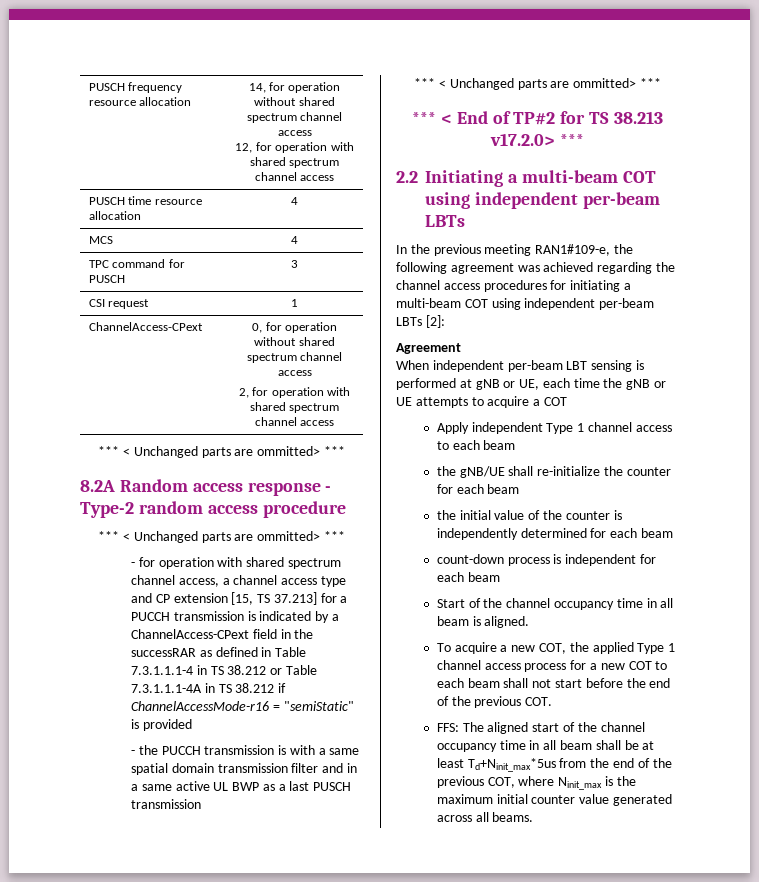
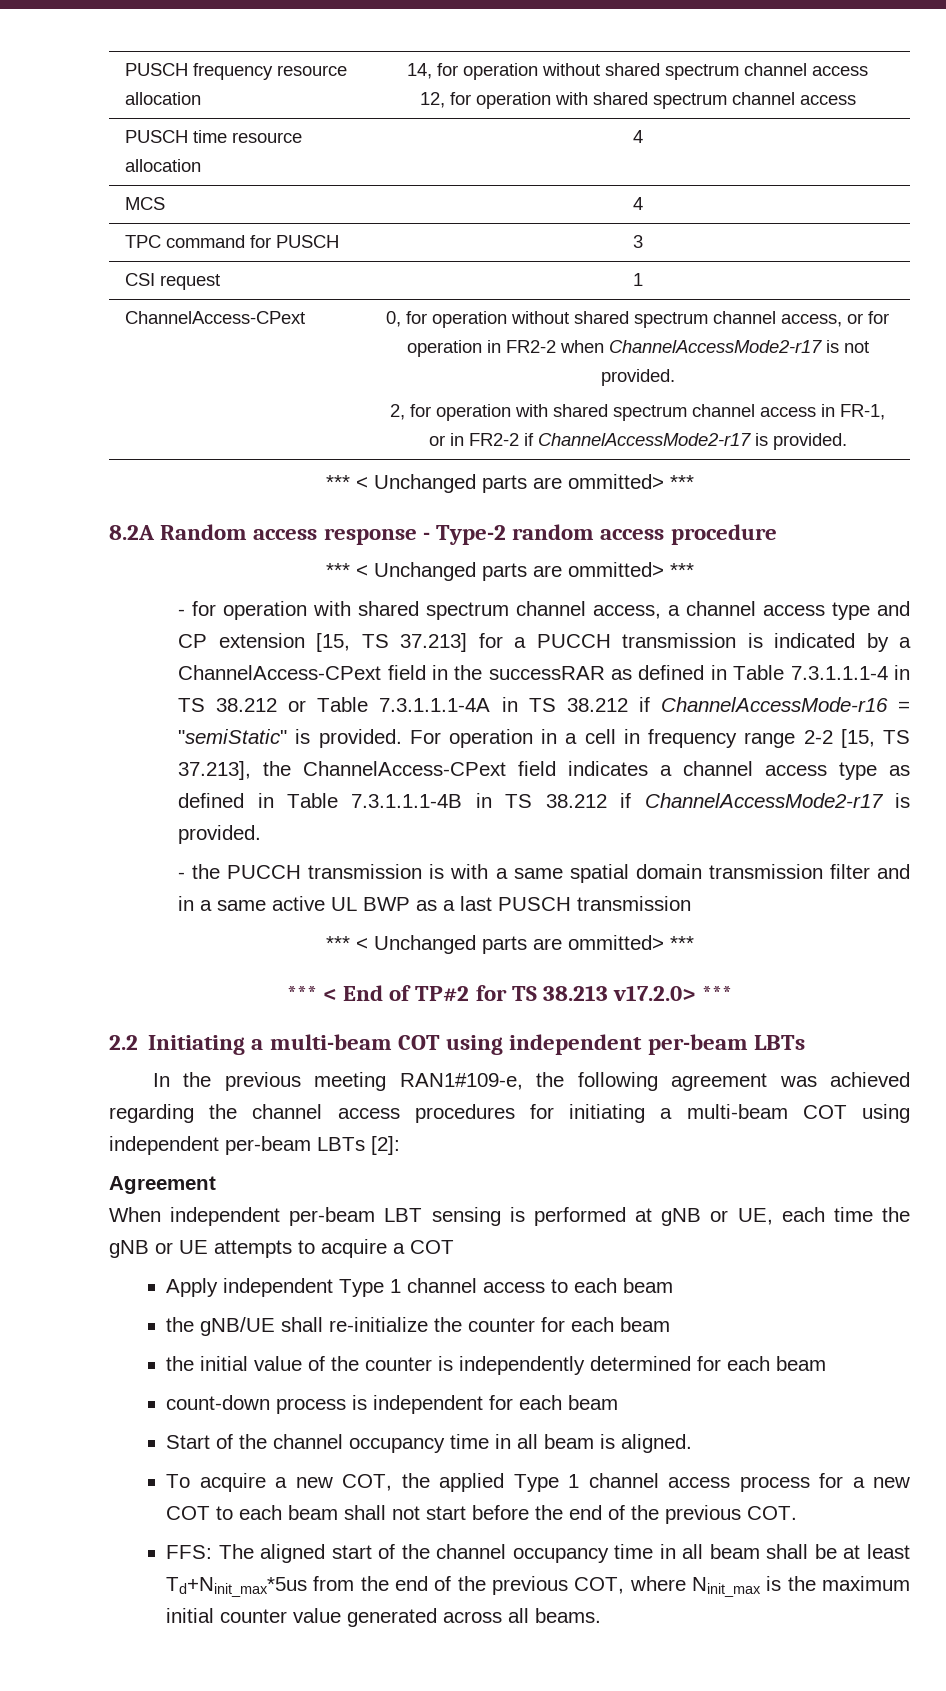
[277,370,312,376] access -> [780,311,889,327] [406,340,869,357] [600,369,675,386] access, or for operation in FR2-2 when ChannelAccessMode2-r17 is not provided.
(335, 423) none -> [820,404,885,420] [428,433,847,450] in FR-1, or in FR2-2 if ChannelAccessMode2-r17 is provided.
[142,719,192,731] provided -> [318,729,910,748] [178,761,910,780] [178,793,910,808] [178,825,262,844] provided. For operation in a cell in frequency range 2-2 [15, TS 37.213], the ChannelAccess-CPext field indicates a channel access type as defined in Table 7.3.1.1.1-4B in TS 38.212 if ChannelAccessMode2-r17 is provided.

